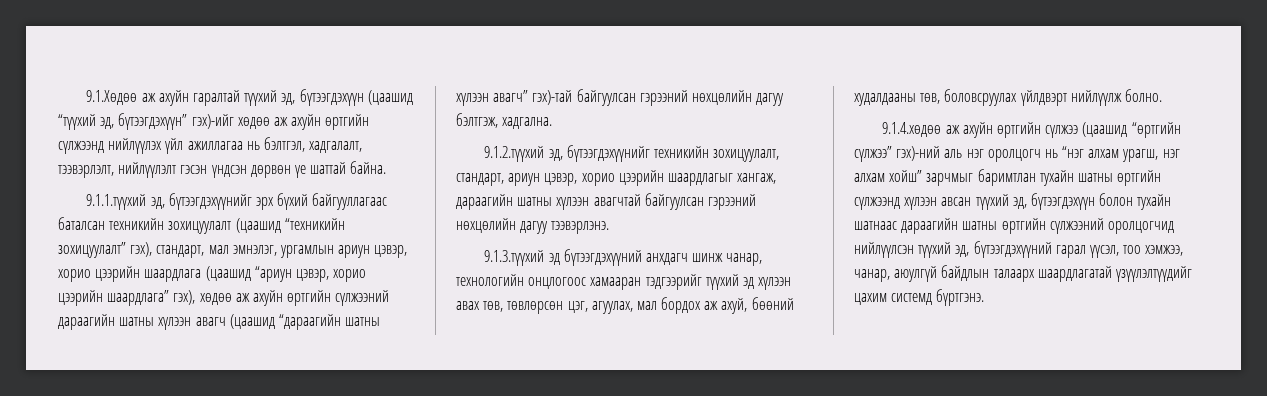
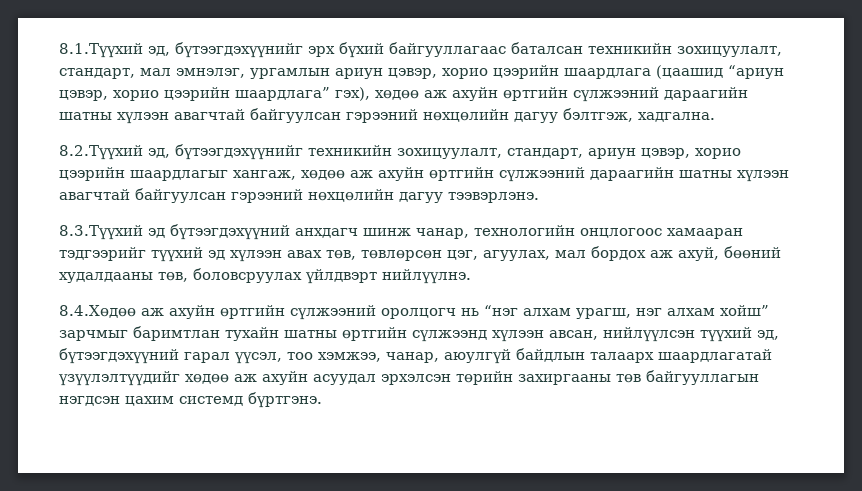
[86,89,413,106] [58,113,370,130] [58,137,363,154] [58,161,387,178] [86,194,147,210] 9.1.Хөдөө аж ахуйн гаралтай түүхий эд, бүтээгдэхүүн (цаашид “түүхий эд, бүтээгдэхүүн” гэх)-ийг хөдөө аж ахуйн өртгийн сүлжээнд нийлүүлэх үйл ажиллагаа нь бэлтгэл, хадгалалт, тээвэрлэлт, нийлүүлэлт гэсэн үндсэн дөрвөн үе шаттай байна. // 9.1.1.түүхий -> [59,43,143,58] 8.1.Түүхий
[168,218,345,234] [58,242,153,258] зохицуулалт (цаашид “техникийн зохицуулалт” гэх), -> [677,46,782,57] зохицуулалт,
[195,314,381,330] [456,90,573,106] авагч (цаашид “дараагийн шатны хүлээн авагч” гэх)-тай -> [174,109,245,120] авагчтай
[484,146,545,162] 9.1.2.түүхий -> [59,145,143,160] 8.2.Түүхий
(777, 178) none -> [301,167,585,182] хөдөө аж ахуйн өртгийн сүлжээний
[484,250,545,266] 9.1.3.түүхий -> [59,225,143,240] 8.3.Түүхий
[1070,89,1162,106] [882,122,1181,138] [854,146,984,162] нийлүүлж болно. // 9.1.4.хөдөө аж ахуйн өртгийн сүлжээ (цаашид “өртгийн сүлжээ” гэх)-ний аль нэг -> [382,269,471,284] [59,305,376,320] нийлүүлнэ. // 8.4.Хөдөө аж ахуйн өртгийн сүлжээний
[941,193,1172,210] [854,218,1174,234] авсан түүхий эд, бүтээгдэхүүн болон тухайн шатнаас дараагийн шатны өртгийн сүлжээний оролцогчид -> [549,330,598,340] авсан,
(1192, 274) none -> [185,370,759,385] [59,396,120,406] хөдөө аж ахуйн асуудал эрхэлсэн төрийн захиргааны төв байгууллагын нэгдсэн

